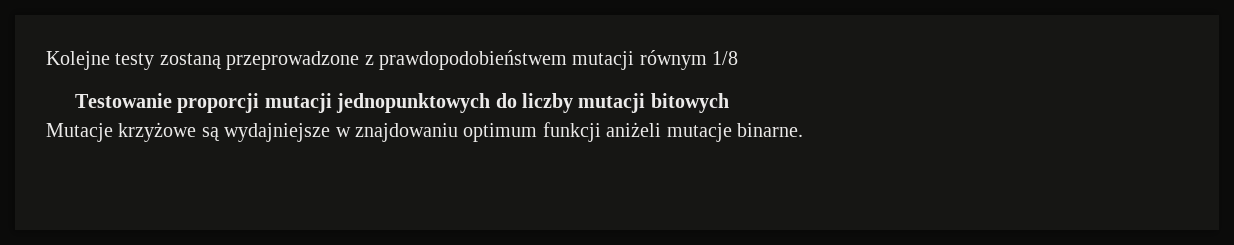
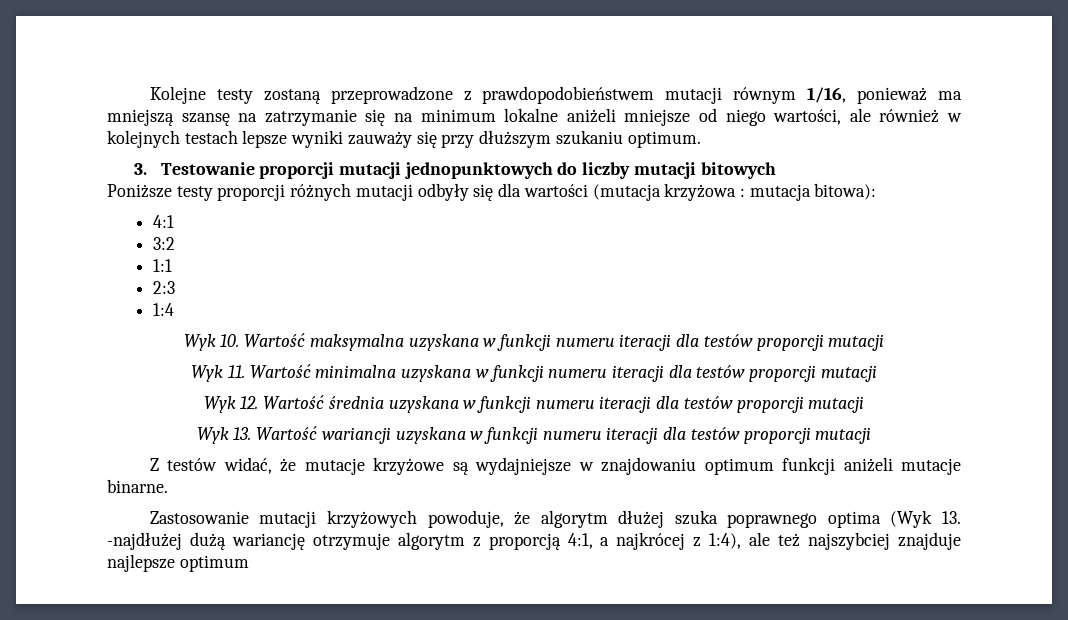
[712,51,739,65] 1/8 // -> [807,87,962,104] [107,108,963,126] [107,130,701,148] [133,163,147,175] 1/16, ponieważ ma mniejszą szansę na zatrzymanie się na minimum lokalne aniżeli mniejsze od niego wartości, ale również w kolejnych testach lepsze wyniki zauważy się przy dłuższym szukaniu optimum. // 3.
[46,123,113,142] Mutacje -> [107,183,877,201] [153,215,175,228] [153,237,176,250] [153,259,173,272] [153,281,176,294] [153,303,175,316] [183,333,885,351] [191,364,877,382] [203,395,865,413] [196,426,872,444] [149,457,365,475] Poniższe testy proporcji różnych mutacji odbyły się dla wartości (mutacja krzyżowa : mutacja bitowa): // 4:1 // 3:2 // 1:1 // 2:3 // 1:4 // Wyk 10. Wartość maksymalna uzyskana w funkcji numeru iteracji dla testów proporcji mutacji // Wyk 11. Wartość minimalna uzyskana w funkcji numeru iteracji dla testów proporcji mutacji // Wyk 12. Wartość średnia uzyskana w funkcji numeru iteracji dla testów proporcji mutacji // Wyk 13. Wartość wariancji uzyskana w funkcji numeru iteracji dla testów proporcji mutacji // Z testów widać, że mutacje
(803, 130) none -> [149,510,961,528] [107,532,961,550] [107,554,249,572] // Zastosowanie mutacji krzyżowych powoduje, że algorytm dłużej szuka poprawnego optima (Wyk 13. -najdłużej dużą wariancję otrzymuje algorytm z proporcją 4:1, a najkrócej z 1:4), ale też najszybciej znajduje najlepsze optimum

